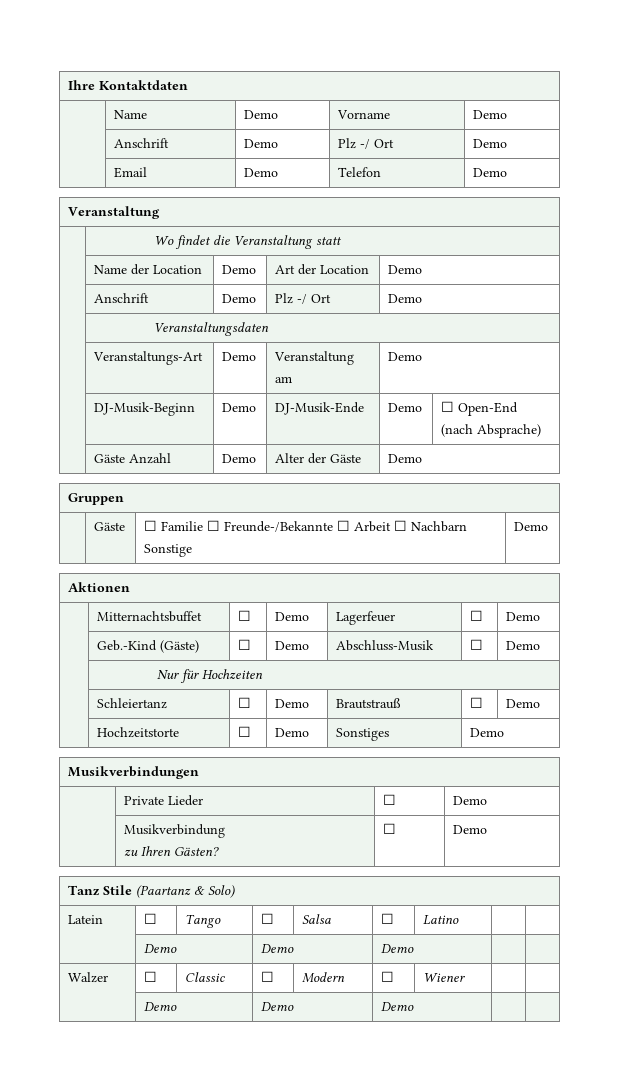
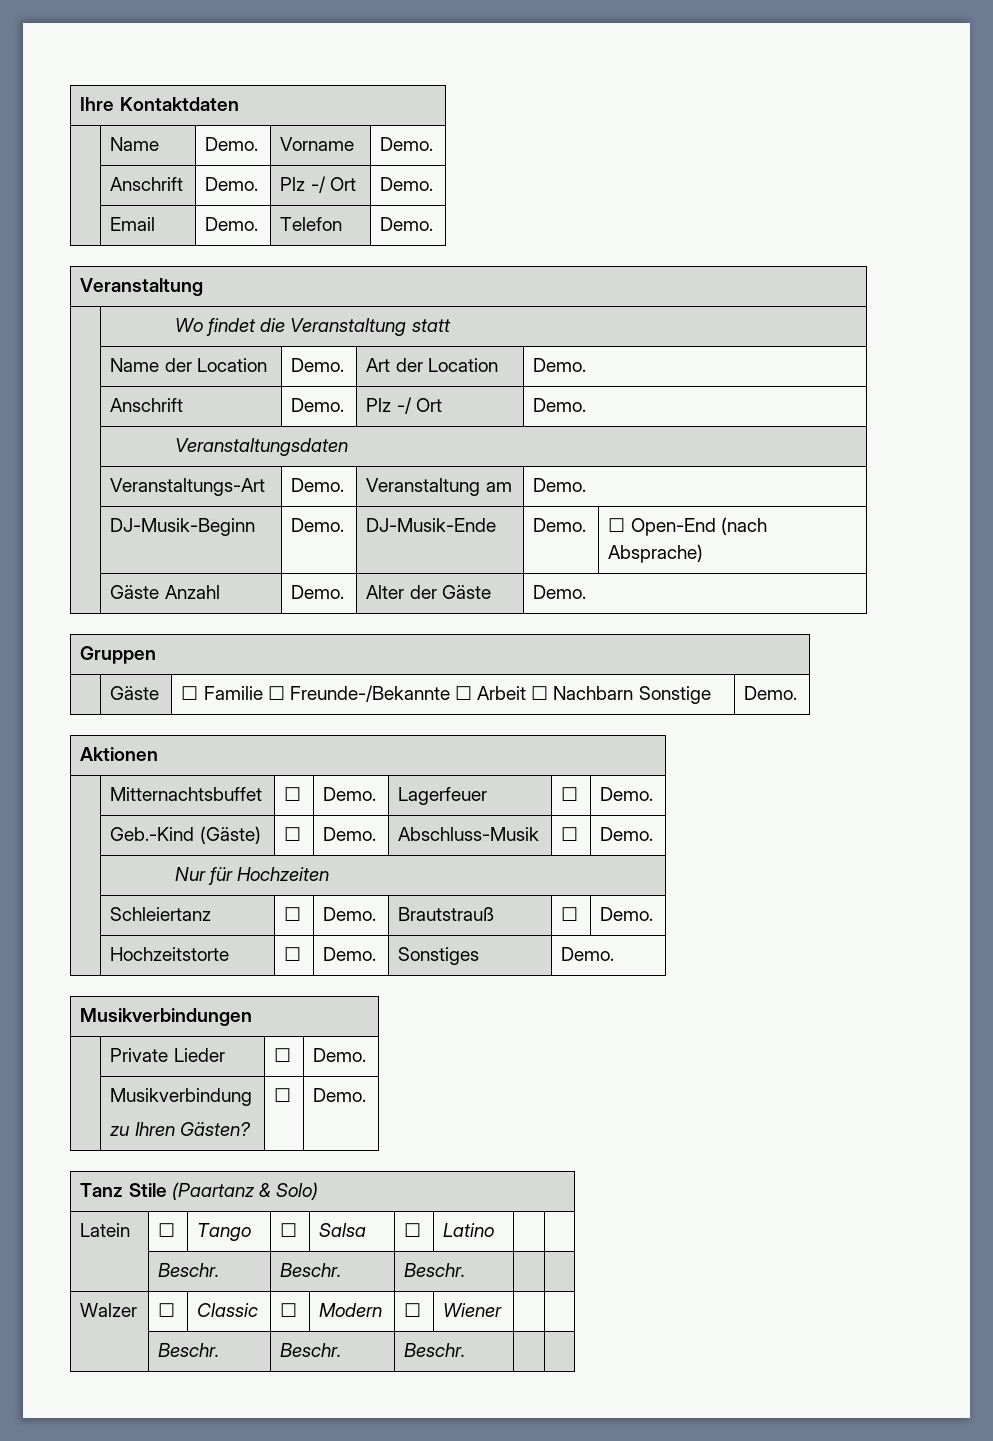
[244,110,279,119] Demo -> [205,137,259,151] Demo.
[473,110,508,119] [114,138,170,148] [244,139,279,148] [338,138,395,149] [473,139,508,148] Demo // | Anschrift | Demo | Plz -/ Ort | Demo -> [380,137,434,151] [110,177,184,191] [205,177,259,191] [280,176,356,193] [380,177,434,191] Demo. // | Anschrift | Demo. | Plz -/ Ort | Demo.
[244,168,279,177] Demo -> [205,217,259,231] Demo.
[473,168,508,177] Demo -> [380,217,434,231] Demo.
[222,265,257,274] Demo -> [291,358,345,372] Demo.
[388,265,423,274] [94,293,150,303] [222,294,257,303] [275,293,332,304] [388,294,423,303] Demo // | Anschrift | Demo | Plz -/ Ort | Demo -> [533,358,587,372] [110,398,184,412] [291,398,345,412] [366,397,442,414] [533,398,587,412] Demo. // | Anschrift | Demo. | Plz -/ Ort | Demo.
[222,352,257,361] Demo -> [291,478,345,492] Demo.
[388,352,423,361] Demo -> [533,478,587,492] Demo.
[222,403,257,412] Demo -> [291,518,345,532] Demo.
[388,403,423,412] Demo -> [533,518,587,532] Demo.
[222,454,257,463] Demo -> [291,585,345,599] Demo.
[388,454,423,463] Demo -> [533,585,587,599] Demo.
[514,522,549,531] Demo -> [744,686,798,700] Demo.
[275,612,310,621] Demo -> [323,787,377,801] Demo.
[506,612,541,621] Demo -> [600,787,654,801] Demo.
[275,641,310,650] Demo -> [323,827,377,841] Demo.
[506,641,541,650] Demo -> [600,827,654,841] Demo.
[275,699,310,708] Demo -> [323,907,377,921] Demo.
[506,699,541,708] Demo -> [600,907,654,921] Demo.
[275,728,310,737] Demo -> [323,947,377,961] Demo.
[470,728,505,737] Demo -> [561,947,615,961] Demo.
[453,796,488,805] Demo -> [313,1048,367,1062] Demo.
[453,825,488,834] Demo -> [313,1088,367,1102] Demo.
[144,944,178,953] [261,944,295,953] [381,944,415,953] Demo | Demo | Demo -> [158,1263,220,1277] [280,1263,342,1277] [404,1263,466,1277] Beschr. | Beschr. | Beschr.
[144,1002,178,1011] [261,1002,295,1011] [381,1002,415,1011] Demo | Demo | Demo -> [158,1343,220,1357] [280,1343,342,1357] [404,1343,466,1357] Beschr. | Beschr. | Beschr.

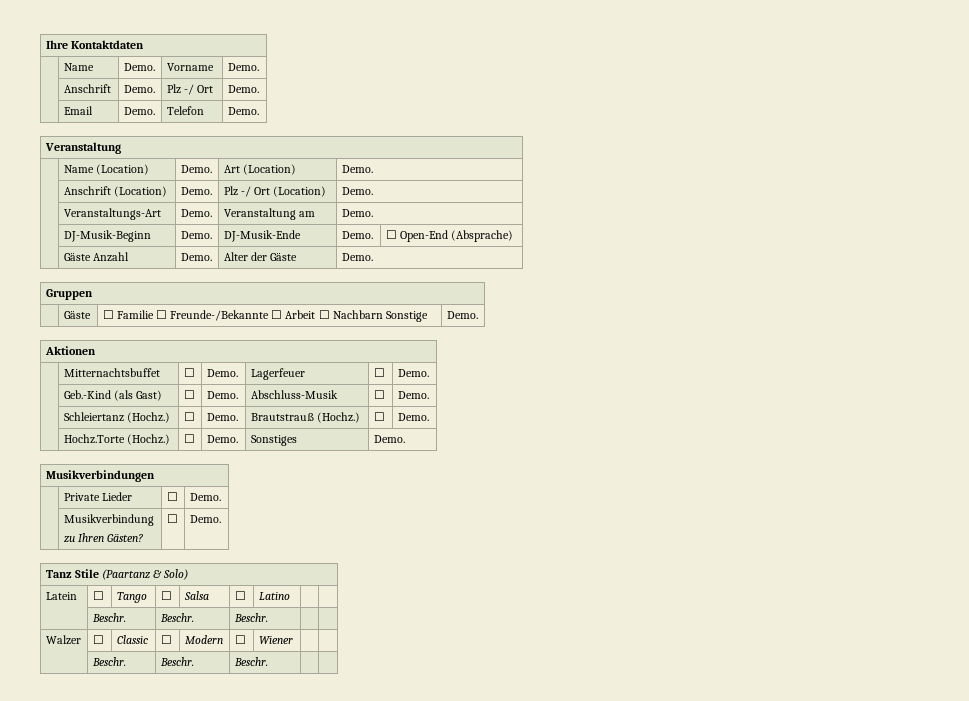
[175,318,451,336] [110,358,267,372] // | Wo findet die Veranstaltung statt // | Name der Location -> [63,164,150,175] // | Name (Location)
[395,358,498,372] [533,358,587,372] [110,398,184,412] [291,398,345,412] [366,397,442,414] [533,398,587,412] [175,438,349,456] der Location | Demo. // | Anschrift | Demo. | Plz -/ Ort | Demo. // | Veranstaltungsdaten -> [243,164,297,175] [341,165,373,173] [63,186,168,197] [180,187,212,195] [223,186,327,197] [341,187,373,195] (Location) | Demo. // | Anschrift (Location) | Demo. | Plz -/ Ort (Location) | Demo.
[720,517,767,535] [608,544,704,563] (nach Absprache) -> [451,230,514,242] (Absprache)
[199,826,261,844] (Gäste) -> [114,390,163,401] (als Gast)
[175,867,330,885] // | Nur für Hochzeiten -> (429, 395) none
(212, 914) none -> [127,412,171,423] (Hochz.)
[561,907,579,921] [600,907,654,921] [110,947,230,961] | ☐ | Demo. // | Hochzeitstorte -> [317,412,361,423] [373,412,385,421] [397,413,429,421] [63,434,171,445] (Hochz.) | ☐ | Demo. // | Hochz.Torte (Hochz.)

